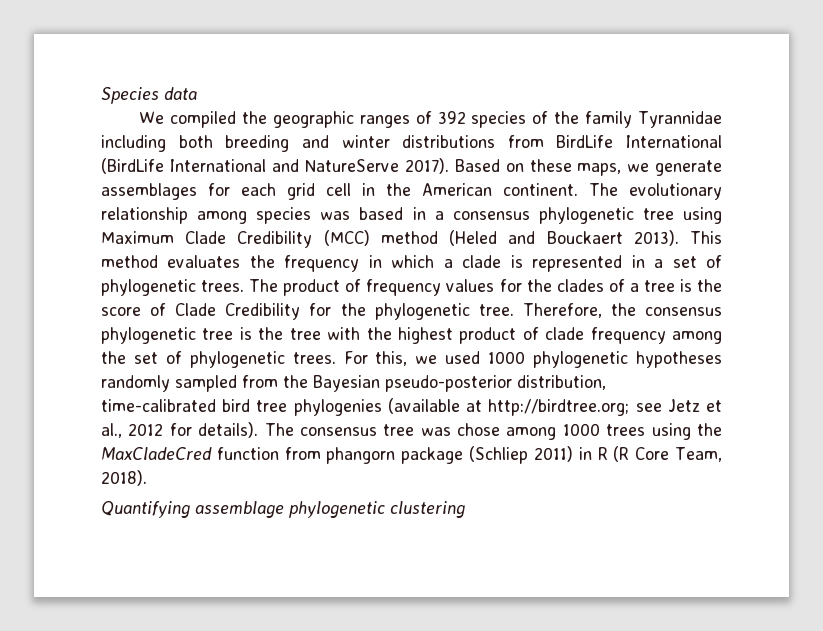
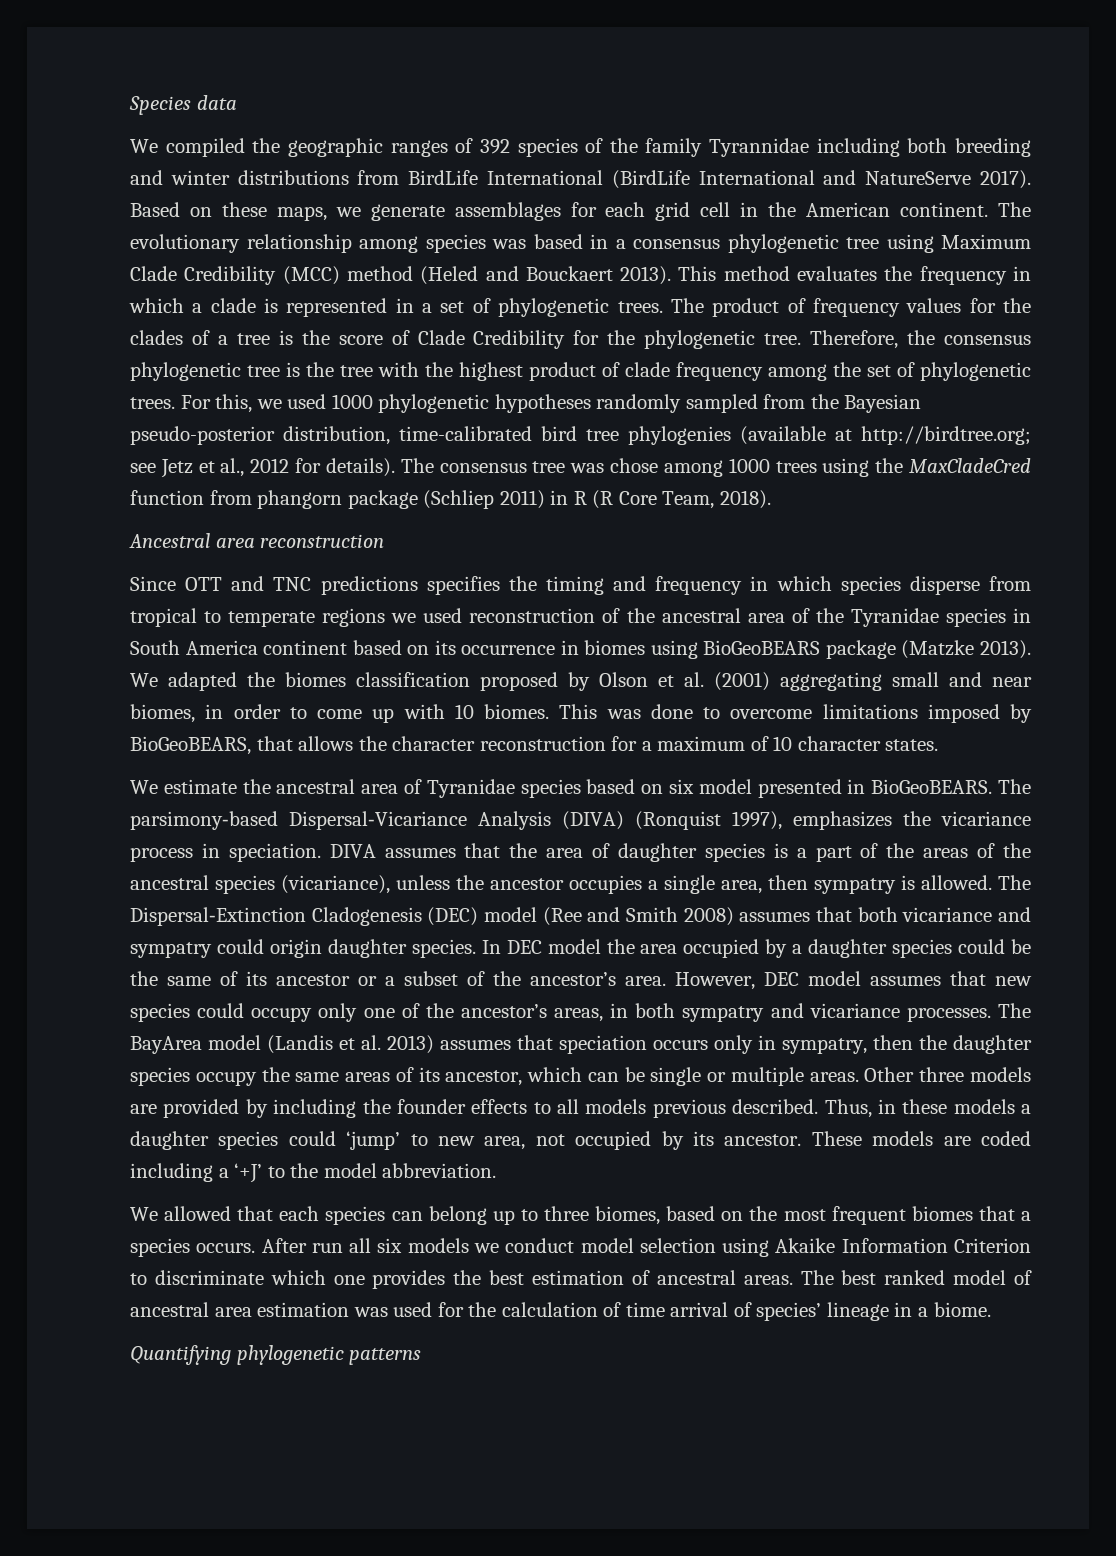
[101,501,465,518] Quantifying assemblage phylogenetic clustering -> [129,533,385,548] [130,576,1031,595] [130,608,1032,627] [130,640,1031,659] [130,672,1032,691] [130,704,1032,723] [130,736,939,755] [130,779,1031,798] [130,811,1031,830] [130,843,1032,862] [130,875,1031,894] [130,907,1031,926] [130,939,1031,958] [130,971,1032,990] [130,1003,1031,1022] [130,1035,1032,1054] [130,1067,1031,1086] [130,1099,1031,1118] [130,1131,1031,1150] [130,1163,497,1183] [130,1206,1031,1225] [130,1238,1032,1257] [130,1270,1032,1289] [130,1302,991,1321] [130,1345,422,1365] Ancestral area reconstruction // Since OTT and TNC predictions specifies the timing and frequency in which species disperse from tropical to temperate regions we used reconstruction of the ancestral area of the Tyranidae species in South America continent based on its occurrence in biomes using BioGeoBEARS package (Matzke 2013). We adapted the biomes classification proposed by Olson et al. (2001) aggregating small and near biomes, in order to come up with 10 biomes. This was done to overcome limitations imposed by BioGeoBEARS, that allows the character reconstruction for a maximum of 10 character states. // We estimate the ancestral area of Tyranidae species based on six model presented in BioGeoBEARS. The parsimony‐based Dispersal‐Vicariance Analysis (DIVA) (Ronquist 1997), emphasizes the vicariance process in speciation. DIVA assumes that the area of daughter species is a part of the areas of the ancestral species (vicariance), unless the ancestor occupies a single area, then sympatry is allowed. The Dispersal‐Extinction Cladogenesis (DEC) model (Ree and Smith 2008) assumes that both vicariance and sympatry could origin daughter species. In DEC model the area occupied by a daughter species could be the same of its ancestor or a subset of the ancestor’s area. However, DEC model assumes that new species could occupy only one of the ancestor’s areas, in both sympatry and vicariance processes. The BayArea model (Landis et al. 2013) assumes that speciation occurs only in sympatry, then the daughter species occupy the same areas of its ancestor, which can be single or multiple areas. Other three models are provided by including the founder effects to all models previous described. Thus, in these models a daughter species could ‘jump’ to new area, not occupied by its ancestor. These models are coded including a ‘+J’ to the model abbreviation. // We allowed that each species can belong up to three biomes, based on the most frequent biomes that a species occurs. After run all six models we conduct model selection using Akaike Information Criterion to discriminate which one provides the best estimation of ancestral areas. The best ranked model of ancestral area estimation was used for the calculation of time arrival of species’ lineage in a biome. // Quantifying phylogenetic patterns

